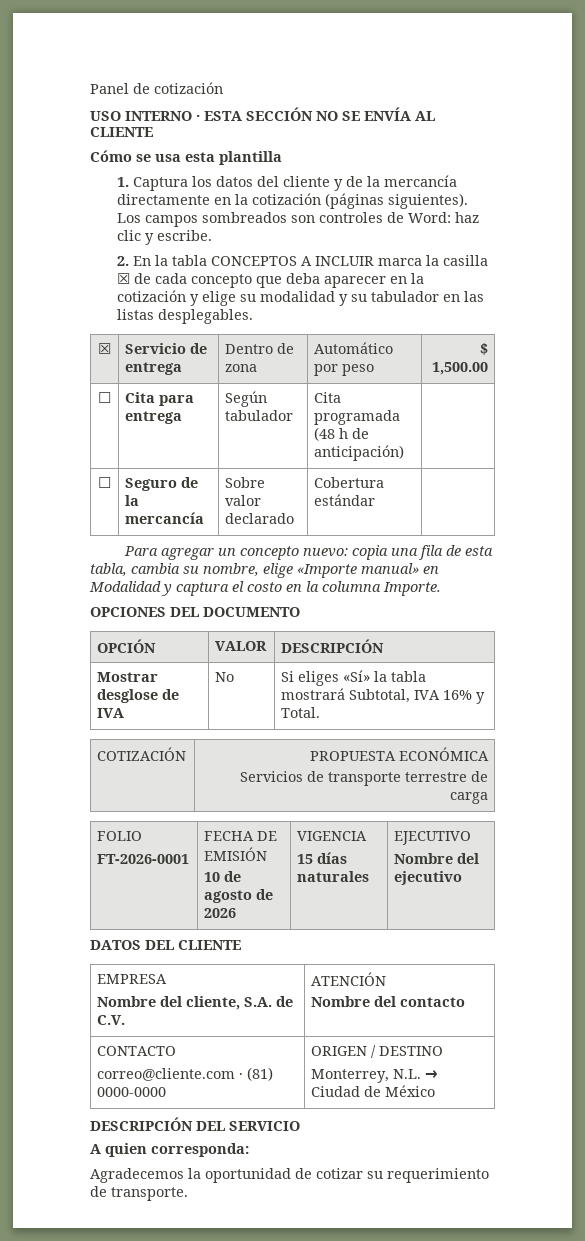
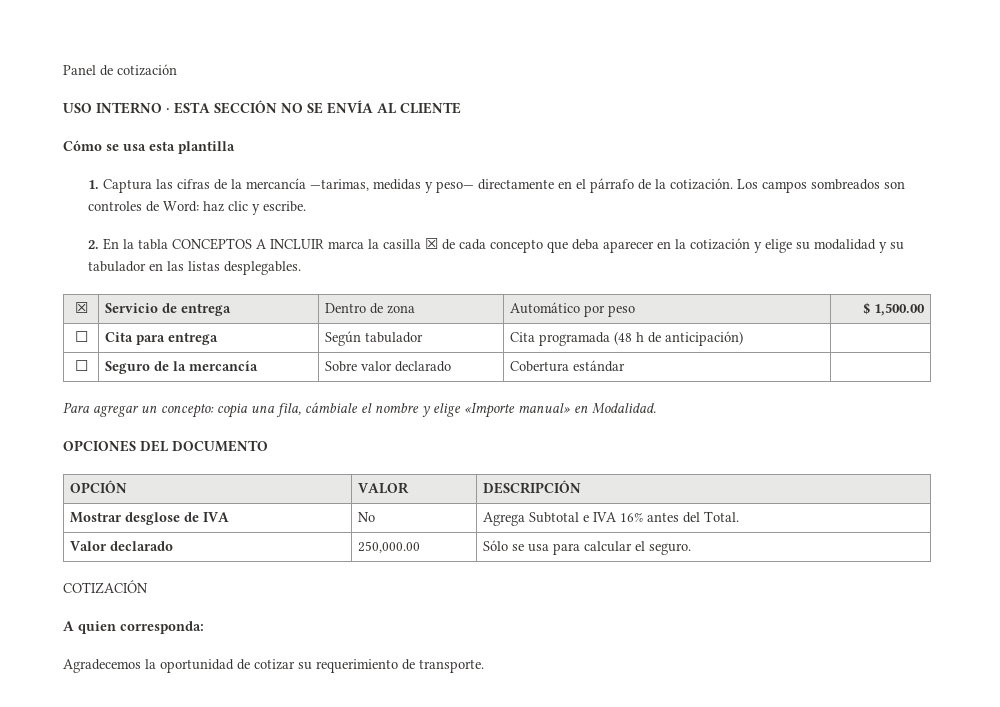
[192,175,458,191] [117,193,469,209] los datos del cliente y de la mercancía directamente en la cotización (páginas siguientes). -> [155,178,733,193] las cifras de la mercancía —tarimas, medidas y peso— directamente en el párrafo de la cotización.
[240,545,494,560] [90,563,439,578] [89,581,441,596] concepto nuevo: copia una fila de esta tabla, cambia su nombre, elige «Importe manual» en Modalidad y captura el costo en la columna Importe. -> [161,402,656,418] concepto: copia una fila, cámbiale el nombre y elige «Importe manual» en Modalidad.
[281,670,427,686] [281,688,486,704] [281,707,321,718] [97,747,187,761] [309,747,489,761] [239,771,488,786] [449,792,488,804] [97,831,143,841] [97,854,190,864] [204,831,278,841] [204,847,268,861] [204,871,242,882] [204,889,274,903] [204,908,237,918] [297,831,368,841] [297,852,348,864] [297,871,370,882] [394,831,472,845] [394,853,480,864] [394,871,463,885] [90,940,241,950] [97,974,168,984] [97,996,294,1010] [97,1015,126,1025] [311,972,387,986] [311,996,466,1007] [97,1046,177,1056] [97,1067,274,1081] [97,1087,167,1097] [311,1045,444,1058] [311,1069,439,1083] [311,1085,436,1097] [90,1117,300,1131] Si eliges «Sí» la tabla mostrará Subtotal, IVA 16% y Total. // COTIZACIÓN | PROPUESTA ECONÓMICA // Servicios de transporte terrestre de carga // FOLIO // FT-2026-0001 | FECHA DE EMISIÓN // 10 de agosto de 2026 | VIGENCIA // 15 días naturales | EJECUTIVO // Nombre del ejecutivo // DATOS DEL CLIENTE // EMPRESA // Nombre del cliente, S.A. de C.V. | ATENCIÓN // Nombre del contacto // CONTACTO // correo@cliente.com · (81) 0000-0000 | ORIGEN / DESTINO // Monterrey, N.L. → Ciudad de México // DESCRIPCIÓN DEL SERVICIO -> [482,511,739,526] [69,541,173,551] [357,541,420,553] [482,540,691,555] [63,580,148,594] Agrega Subtotal e IVA 16% antes del Total. // Valor declarado | 250,000.00 | Sólo se usa para calcular el seguro. // COTIZACIÓN

